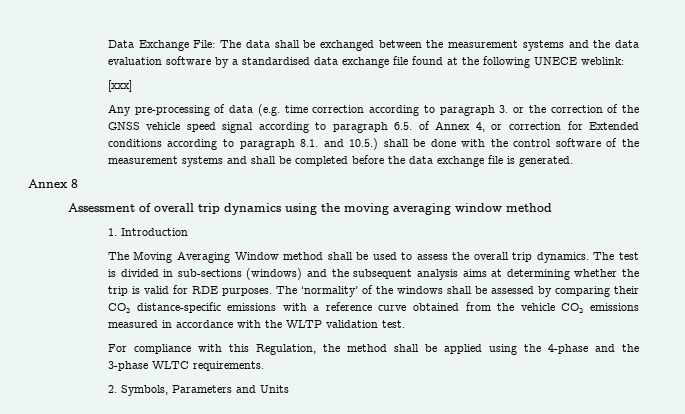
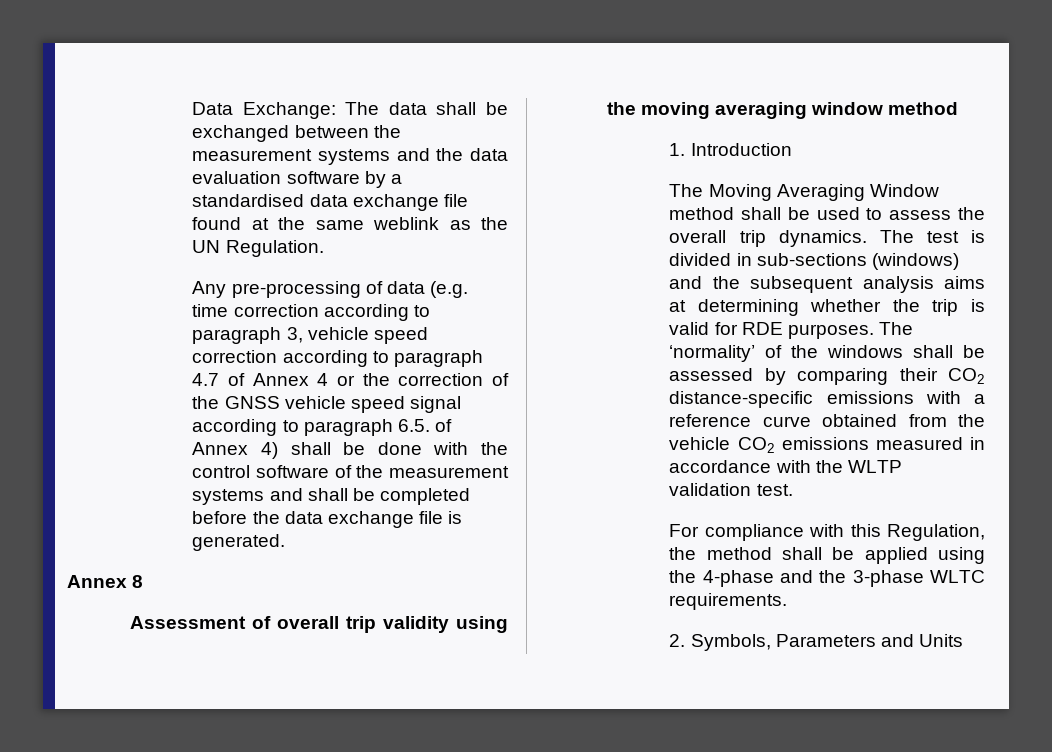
[138,40,216,51] Exchange File: -> [242,102,336,119] Exchange:
[482,56,624,68] [107,80,132,92] following UNECE weblink: // [xxx] -> [315,217,509,230] [192,240,324,257] same weblink as the UN Regulation.
[499,105,509,113] 3. -> [286,327,428,344] [192,350,483,367] [192,373,329,386] 3, vehicle speed correction according to paragraph 4.7 of Annex 4
[475,121,639,132] [107,138,379,150] 4, or correction for Extended conditions according to paragraph 8.1. and 10.5.) -> [261,442,279,459] 4)
[223,203,281,215] dynamics -> [382,616,449,633] validity

